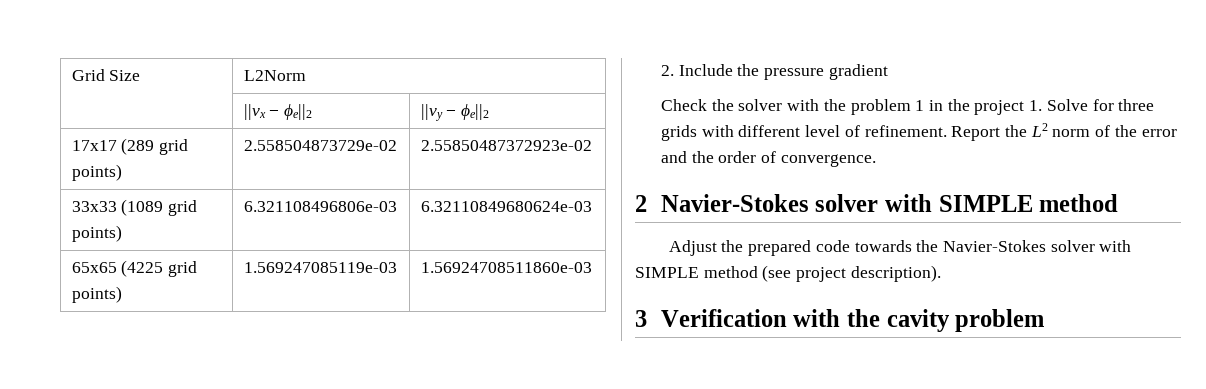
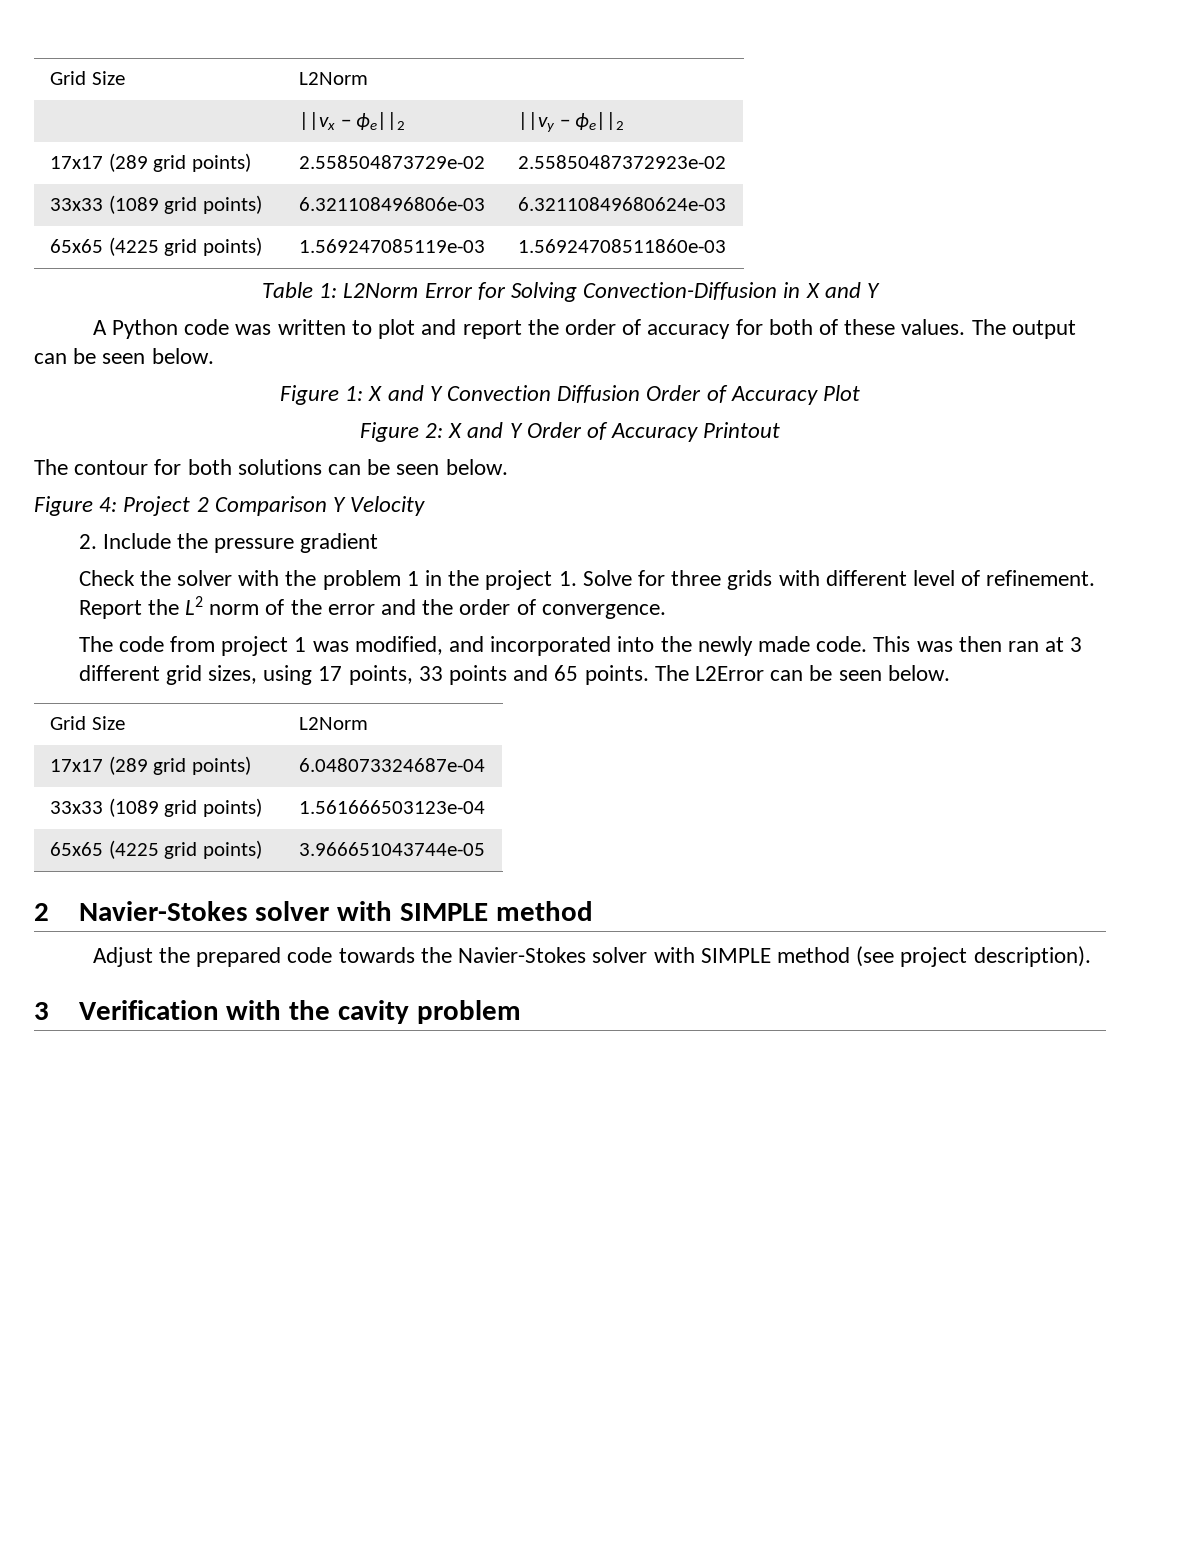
(592, 267) none -> [261,282,881,302] [92,319,1076,339] [34,348,214,364] [279,385,861,405] [359,422,781,442] [34,459,508,475] [34,496,426,516] // Table 1: L2Norm Error for Solving Convection-Diffusion in X and Y // A Python code was written to plot and report the order of accuracy for both of these values. The output can be seen below. // Figure 1: X and Y Convection Diffusion Order of Accuracy Plot // Figure 2: X and Y Order of Accuracy Printout // The contour for both solutions can be seen below. // Figure 4: Project 2 Comparison Y Velocity
(876, 160) none -> [78,636,1083,656] [78,665,950,685] [50,716,125,730] [299,717,369,730] [50,756,251,775] [299,758,486,772] [50,798,262,817] [299,800,486,814] [50,840,262,859] [299,842,486,856] // The code from project 1 was modified, and incorporated into the newly made code. This was then ran at 3 different grid sizes, using 17 points, 33 points and 65 points. The L2Error can be seen below. // Grid Size | L2Norm // 17x17 (289 grid points) | 6.048073324687e-04 // 33x33 (1089 grid points) | 1.561666503123e-04 // 65x65 (4225 grid points) | 3.966651043744e-05

